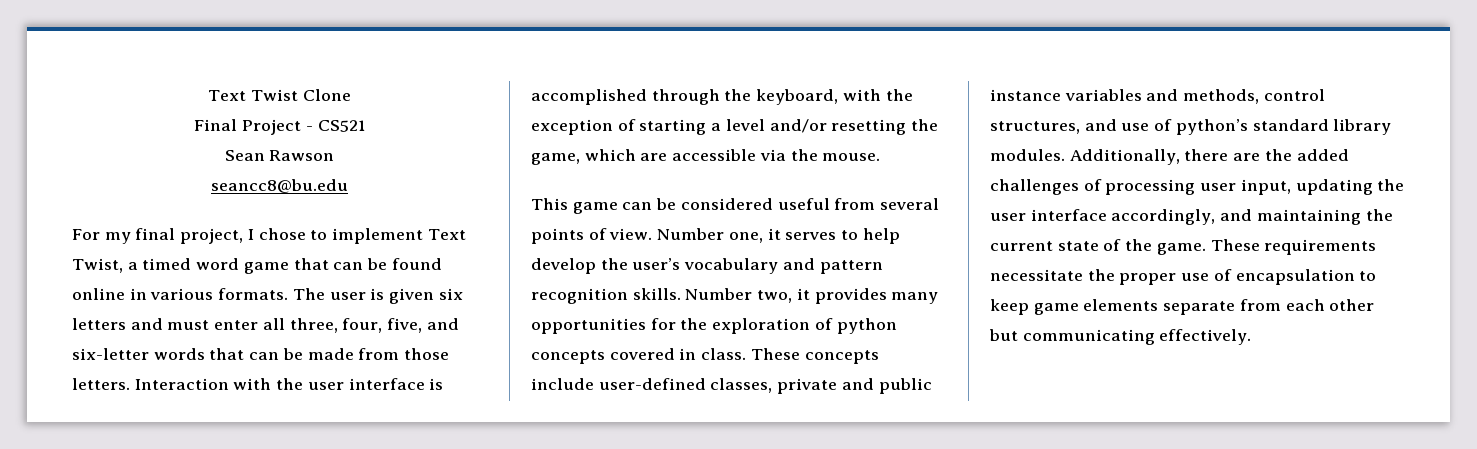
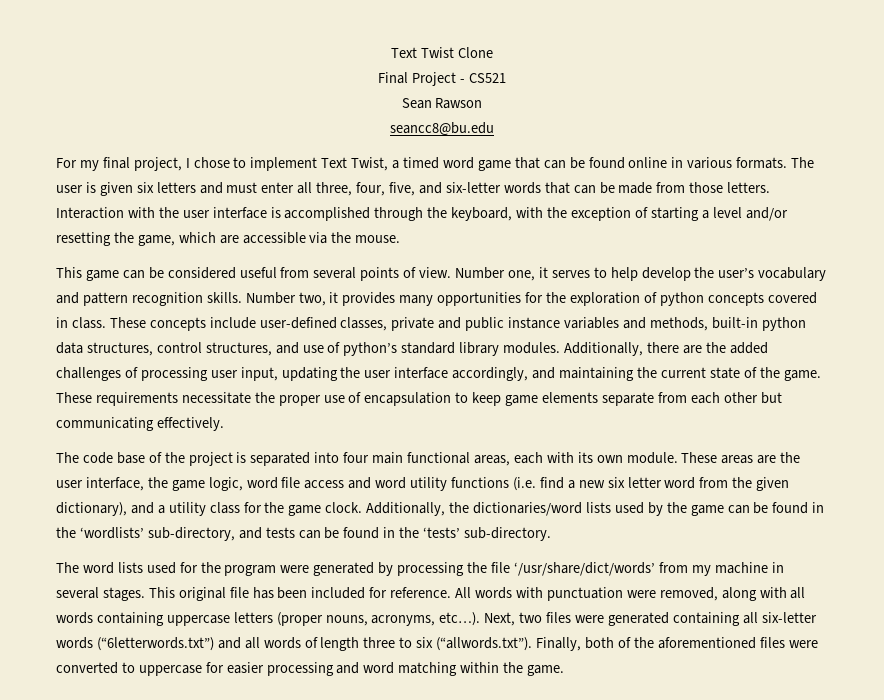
(1260, 96) none -> [711,317,806,331] [56,342,153,356] built-in python data structures,
(1252, 337) none -> [56,452,801,466] [56,477,790,491] [56,502,825,516] [56,527,552,541] [56,562,784,576] [56,587,806,601] [56,612,817,626] [56,637,818,651] [56,662,565,676] // The code base of the project is separated into four main functional areas, each with its own module. These areas are the user interface, the game logic, word file access and word utility functions (i.e. find a new six letter word from the given dictionary), and a utility class for the game clock. Additionally, the dictionaries/word lists used by the game can be found in the ‘wordlists’ sub-directory, and tests can be found in the ‘tests’ sub-directory. // The word lists used for the program were generated by processing the file ‘/usr/share/dict/words’ from my machine in several stages. This original file has been included for reference. All words with punctuation were removed, along with all words containing uppercase letters (proper nouns, acronyms, etc…). Next, two files were generated containing all six-letter words (“6letterwords.txt”) and all words of length three to six (“allwords.txt”). Finally, both of the aforementioned files were converted to uppercase for easier processing and word matching within the game.

